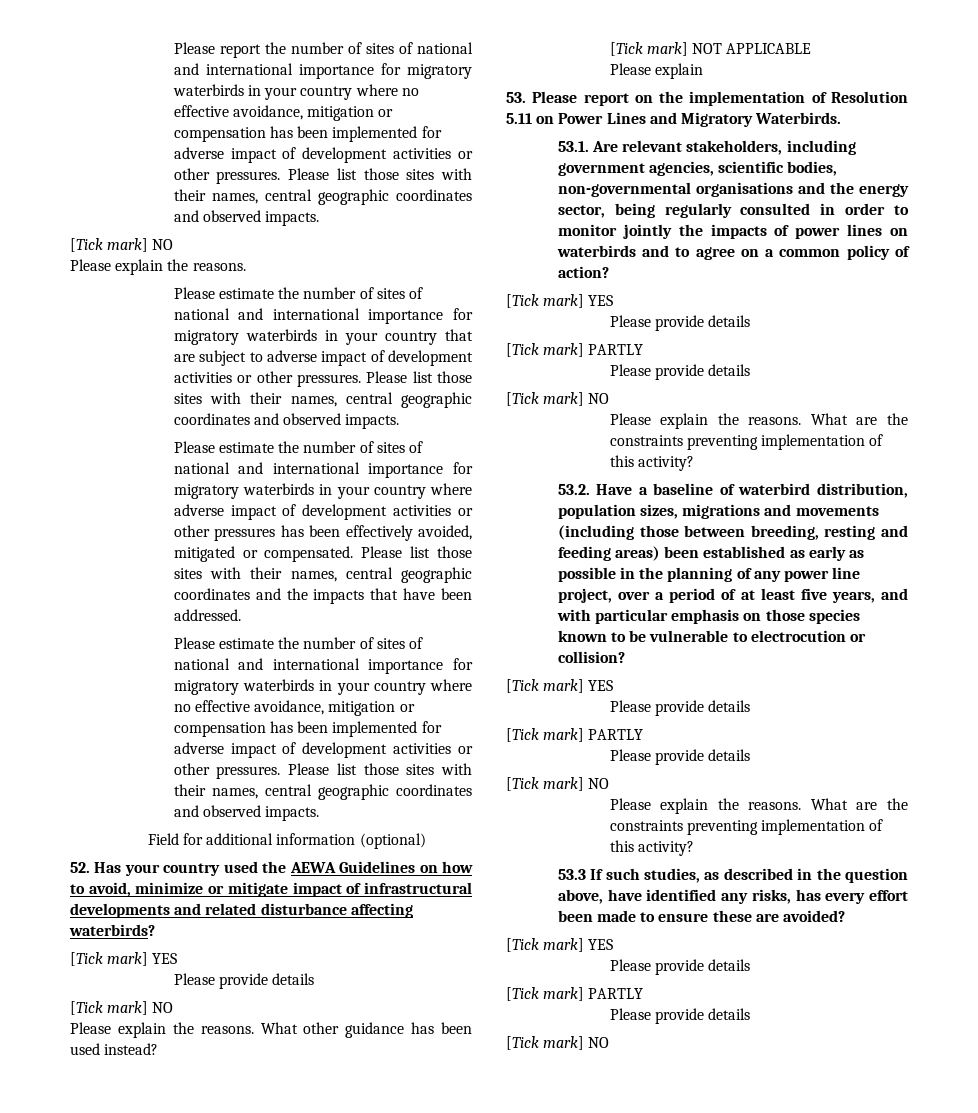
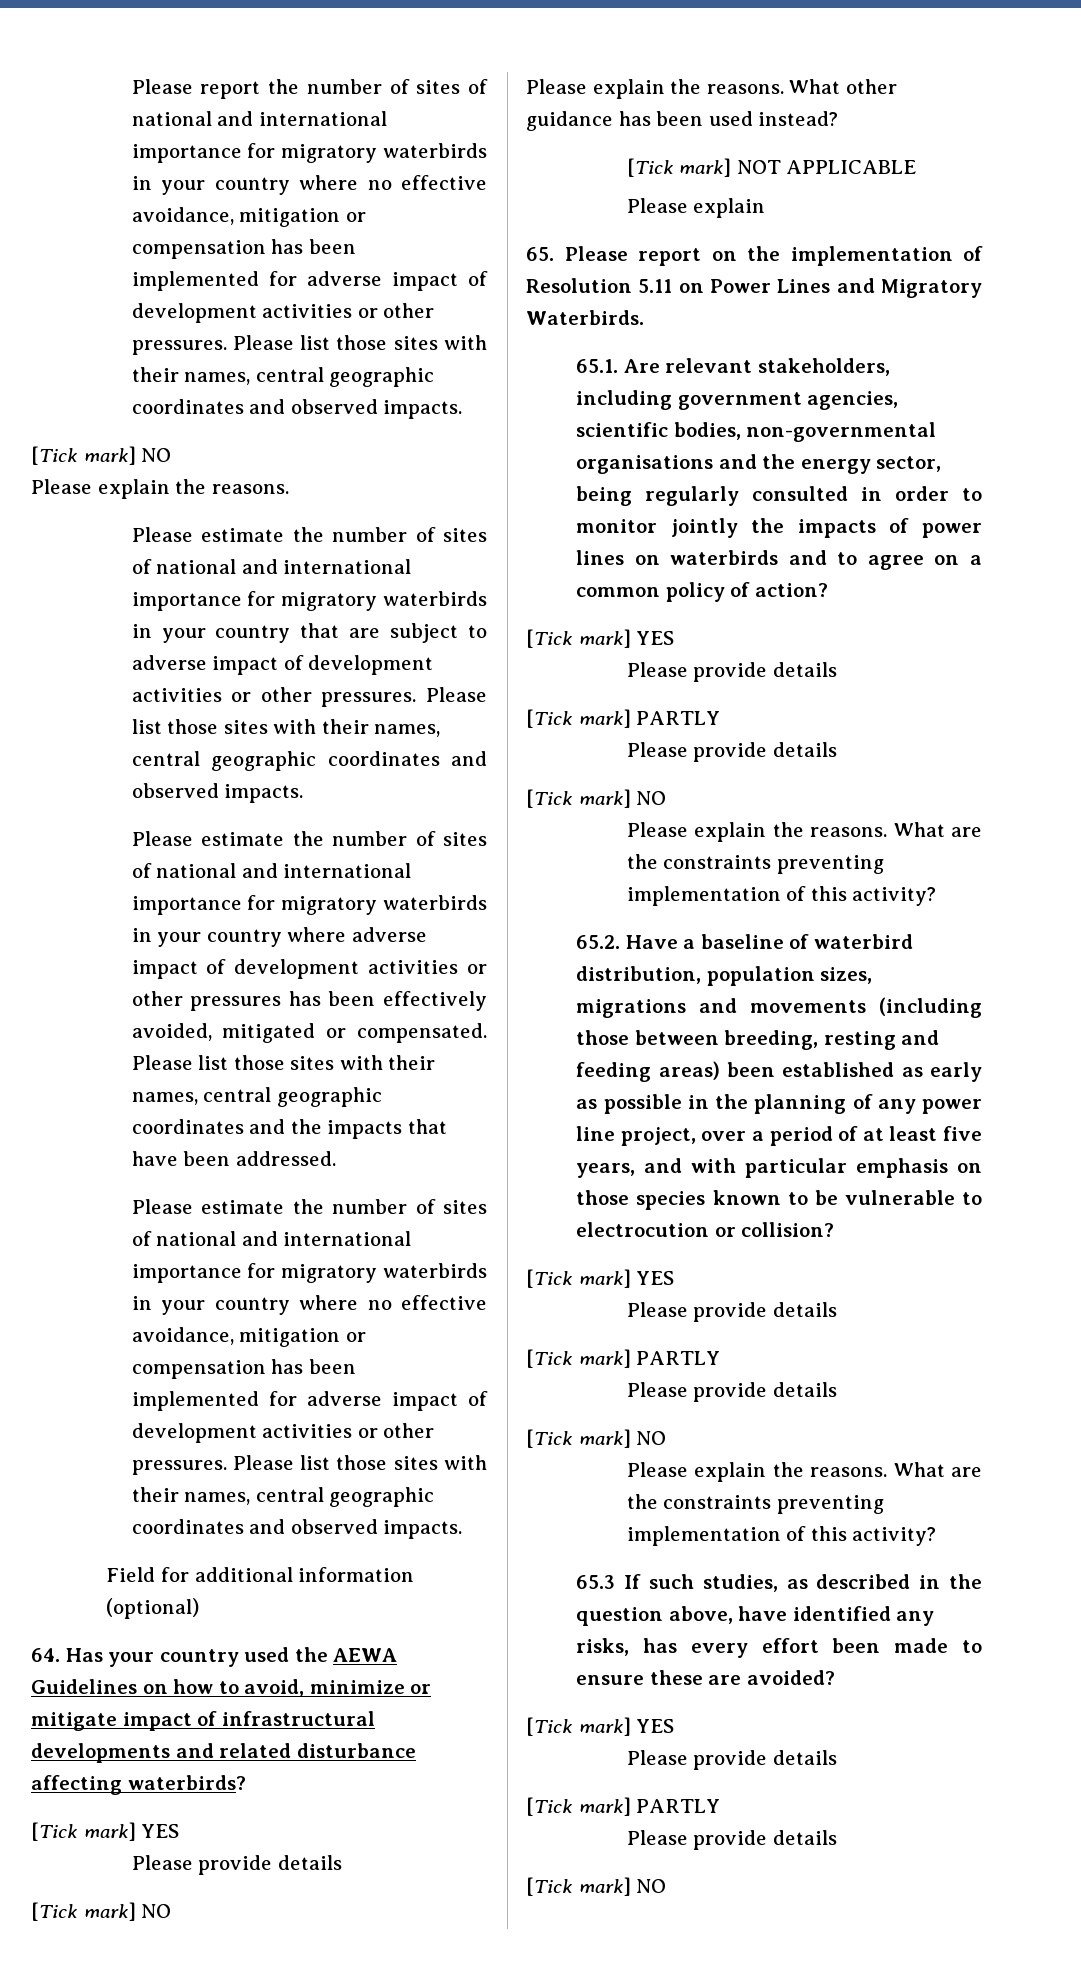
[70,862,90,873] 52. -> [31,1648,60,1662] 64.
[506,92,526,103] 53. -> [526,247,554,261] 65.
[557,141,589,152] 53.1. -> [576,359,619,373] 65.1.
[557,484,590,495] 53.2. -> [576,935,621,949] 65.2.
[557,869,586,880] 53.3 -> [576,1575,616,1589] 65.3

